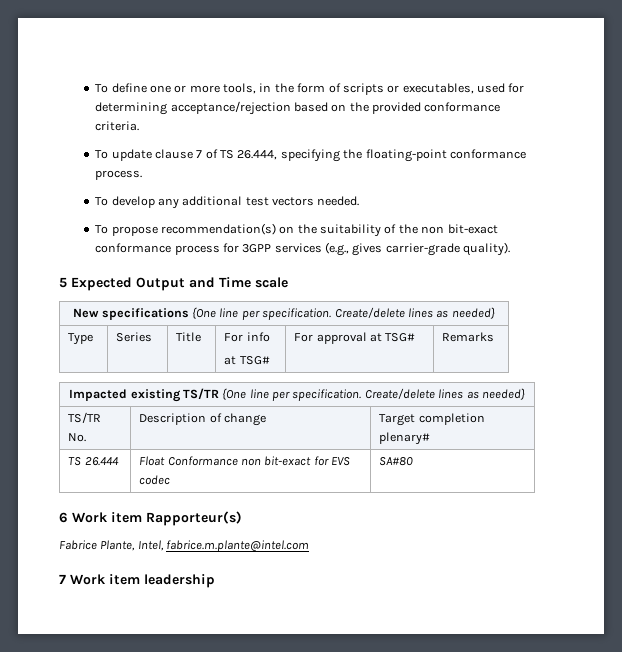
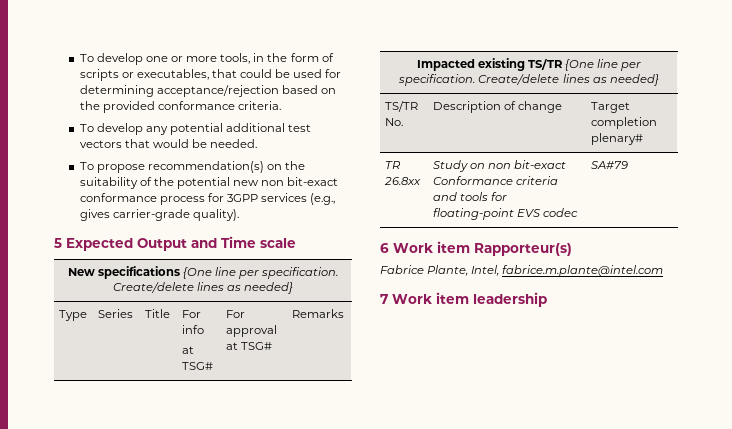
[95,83,147,93] To define -> [79,53,143,65] To develop
(474, 88) none -> [211,69,291,78] that could be
[95,149,526,162] [95,170,143,180] // To update clause 7 of TS 26.444, specifying the floating-point conformance process. -> (281, 105) none
(179, 203) none -> [169,123,223,135] potential
(315, 201) none -> [124,139,207,148] that would be
(418, 229) none -> [176,177,260,189] potential new
[68,457,119,466] [139,456,329,466] TS 26.444 | Float Conformance non bit-exact for -> [385,161,402,169] [384,177,422,185] [433,160,567,172] [433,176,559,185] [433,192,508,201] [433,208,515,220] TR 26.8xx | Study on non bit-exact Conformance criteria and tools for floating-point
[379,457,414,466] SA#80 -> [591,161,629,169] SA#79

